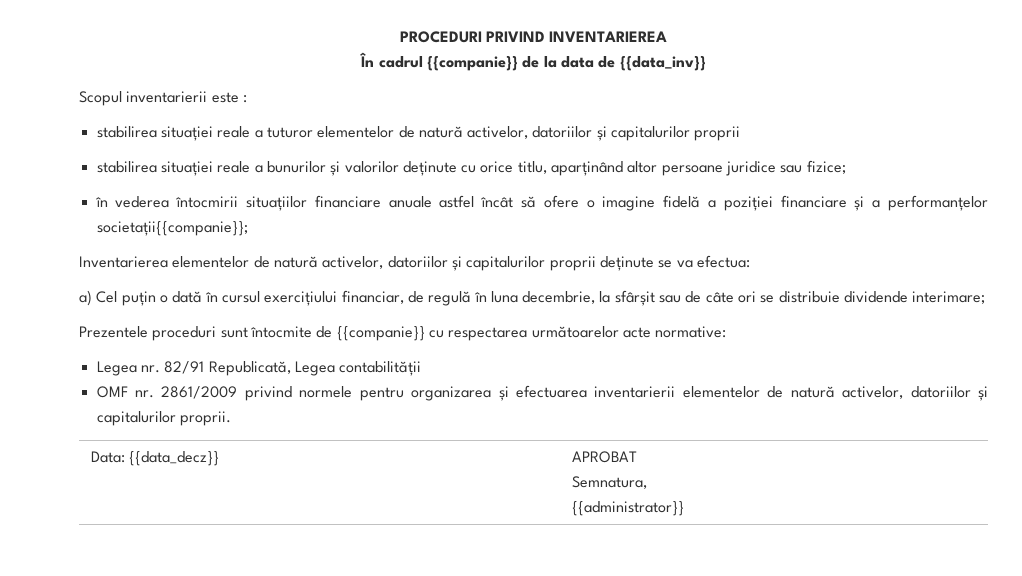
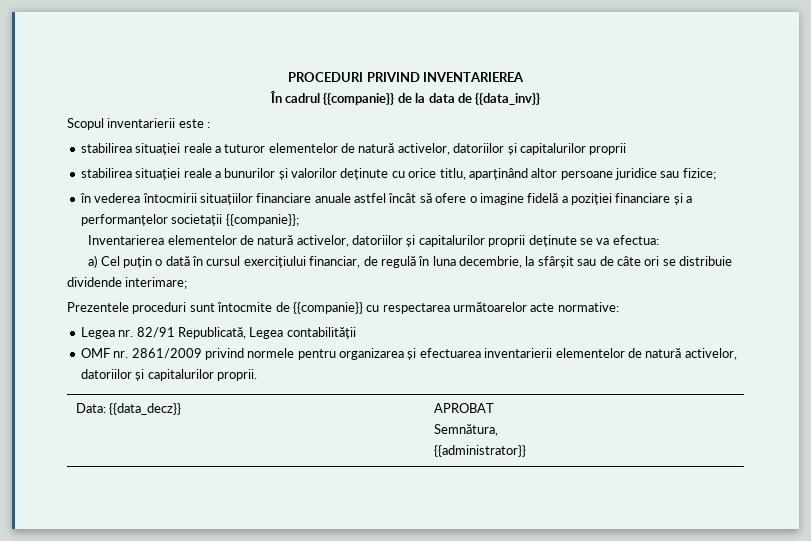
[96,221,248,236] societații{{companie}}; -> [171,214,299,226] societații {{companie}};
[572,476,648,489] Semnatura, -> [434,424,499,436] Semnătura,

